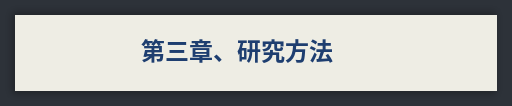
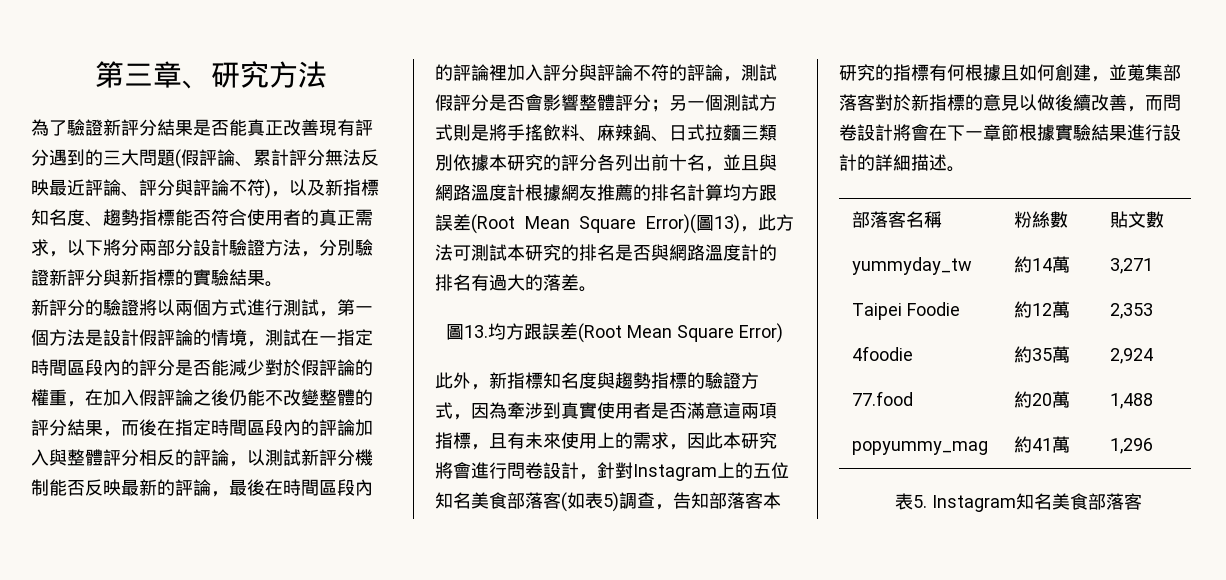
(333, 51) none -> [31,119,373,136] [31,149,379,169] [31,179,379,199] [31,209,373,227] [31,239,373,257] [31,269,283,287] [31,299,373,317] [31,329,373,347] [31,359,373,376] [31,389,373,407] [31,419,373,437] [31,449,373,467] [31,479,373,497] [435,64,777,82] [435,94,777,112] [435,124,777,142] [435,154,777,172] [435,184,777,201] [435,214,794,234] [435,244,777,261] [435,274,597,292] [446,323,783,343] [435,372,759,390] [435,402,777,420] [435,432,777,450] [435,462,789,481] [435,492,781,512] [839,64,1181,82] [839,94,1181,112] [839,124,1181,141] [839,154,965,172] [851,211,942,228] [1013,211,1068,228] [1109,211,1164,228] [851,257,972,275] [1013,256,1070,273] [1109,258,1153,274] [851,302,960,320] [1013,301,1070,318] [1109,303,1153,319] [851,346,913,361] [1013,346,1070,363] [1109,348,1153,364] [851,391,913,406] [1013,391,1070,408] [1109,393,1153,409] [851,441,988,455] [1013,436,1070,453] [1109,438,1153,454] [895,493,1142,512] // 為了驗證新評分結果是否能真正改善現有評分遇到的三大問題(假評論、累計評分無法反映最近評論、評分與評論不符)，以及新指標知名度、趨勢指標能否符合使用者的真正需求，以下將分兩部分設計驗證方法，分別驗證新評分與新指標的實驗結果。 // 新評分的驗證將以兩個方式進行測試，第一個方法是設計假評論的情境，測試在一指定時間區段內的評分是否能減少對於假評論的權重，在加入假評論之後仍能不改變整體的評分結果，而後在指定時間區段內的評論加入與整體評分相反的評論，以測試新評分機制能否反映最新的評論，最後在時間區段內的評論裡加入評分與評論不符的評論，測試假評分是否會影響整體評分；另一個測試方式則是將手搖飲料、麻辣鍋、日式拉麵三類別依據本研究的評分各列出前十名，並且與網路溫度計根據網友推薦的排名計算均方跟誤差(Root Mean Square Error)(圖13)，此方法可測試本研究的排名是否與網路溫度計的排名有過大的落差。 // 圖13.均方跟誤差(Root Mean Square Error) // 此外，新指標知名度與趨勢指標的驗證方式，因為牽涉到真實使用者是否滿意這兩項指標，且有未來使用上的需求，因此本研究將會進行問卷設計，針對Instagram上的五位知名美食部落客(如表5)調查，告知部落客本研究的指標有何根據且如何創建，並蒐集部落客對於新指標的意見以做後續改善，而問卷設計將會在下一章節根據實驗結果進行設計的詳細描述。 // 部落客名稱 | 粉絲數 | 貼文數 // yummyday_tw | 約14萬 | 3,271 // Taipei Foodie | 約12萬 | 2,353 // 4foodie | 約35萬 | 2,924 // 77.food | 約20萬 | 1,488 // popyummy_mag | 約41萬 | 1,296 // 表5. Instagram知名美食部落客

